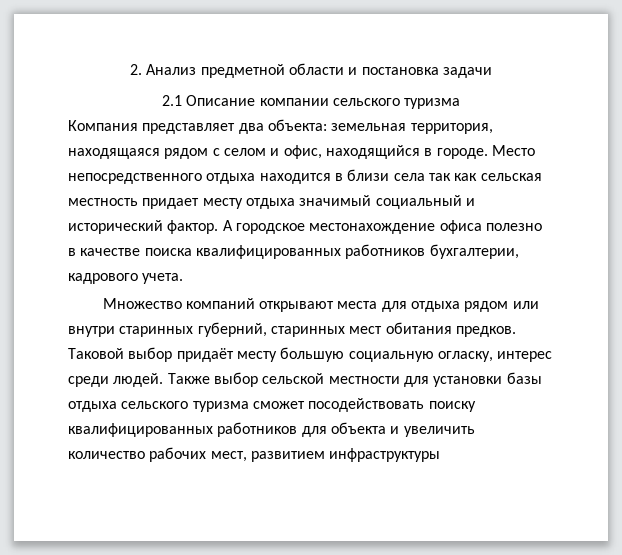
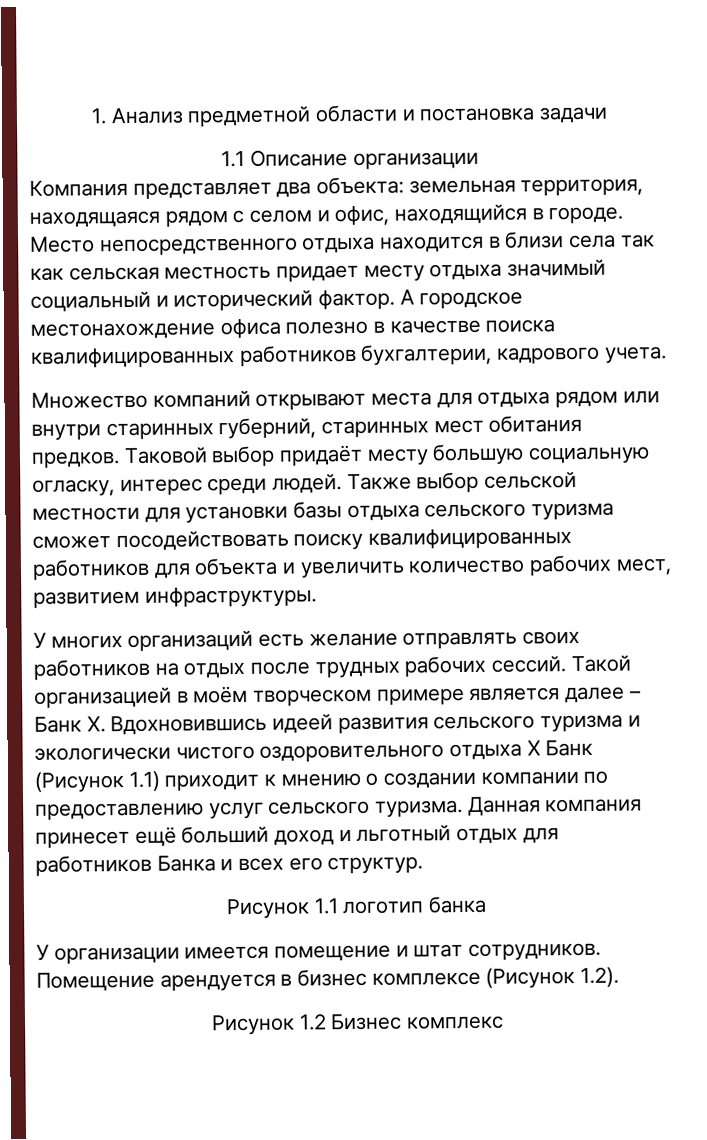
[130,64,143,75] 2. -> [90,108,107,125] 1.
[161,95,461,109] 2.1 Описание компании сельского туризма -> [221,149,479,170] 1.1 Описание организации
[329,448,441,462] инфраструктуры -> [144,586,317,608] [33,630,581,653] [33,655,631,681] [34,685,642,709] [34,714,641,736] [34,739,594,763] [34,770,609,793] [35,796,643,821] [35,825,559,849] [35,854,424,877] [225,895,488,920] [36,942,602,965] [36,966,620,992] [210,1013,505,1036] инфраструктуры. // У многих организаций есть желание отправлять своих работников на отдых после трудных рабочих сессий. Такой организацией в моём творческом примере является далее – Банк X. Вдохновившись идеей развития сельского туризма и экологически чистого оздоровительного отдыха X Банк (Рисунок 1.1) приходит к мнению о создании компании по предоставлению услуг сельского туризма. Данная компания принесет ещё больший доход и льготный отдых для работников Банка и всех его структур. // Рисунок 1.1 логотип банка // У организации имеется помещение и штат сотрудников. Помещение арендуется в бизнес комплексе (Рисунок 1.2). // Рисунок 1.2 Бизнес комплекс

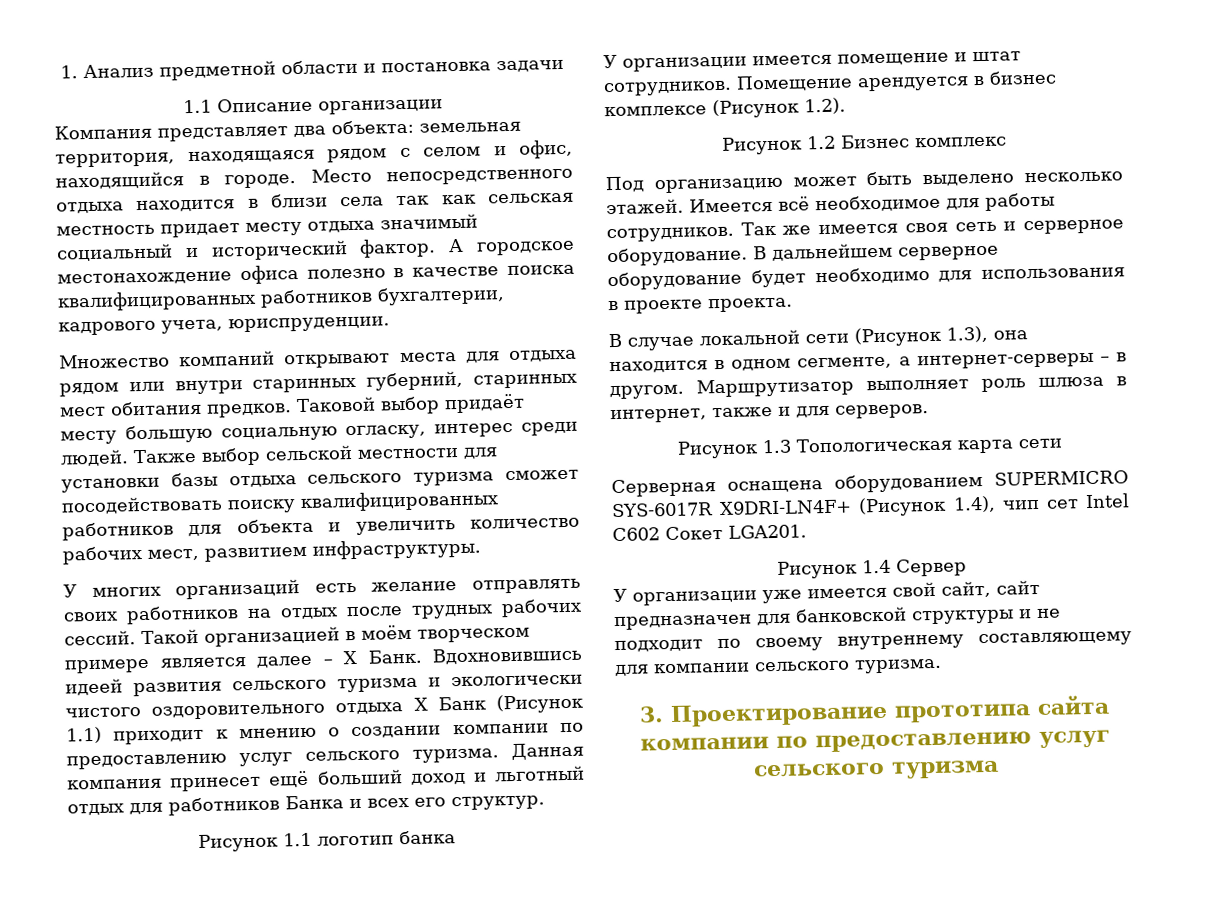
[604,346,667,364] учета. -> [161,316,390,334] учета, юриспруденции.
[34,716,106,733] Банк X. -> [343,649,422,665] X Банк.
(505, 1022) none -> [605,171,1123,194] [606,192,1055,215] [606,219,1124,243] [607,242,999,267] [607,266,1125,291] [608,297,793,314] [608,325,1028,351] [609,352,1127,374] [609,376,1127,400] [610,404,929,424] [676,436,1062,459] [611,470,1129,498] [611,493,1130,518] [612,524,807,542] [777,558,967,579] [613,579,1040,606] [614,606,1061,631] [614,631,1132,653] [615,658,942,677] [639,694,1110,727] [640,729,1110,753] [752,759,999,779] // Под организацию может быть выделено несколько этажей. Имеется всё необходимое для работы сотрудников. Так же имеется своя сеть и серверное оборудование. В дальнейшем серверное оборудование будет необходимо для использования в проекте проекта. // В случае локальной сети (Рисунок 1.3), она находится в одном сегменте, а интернет-серверы – в другом. Маршрутизатор выполняет роль шлюза в интернет, также и для серверов. // Рисунок 1.3 Топологическая карта сети // Серверная оснащена оборудованием SUPERMICRO SYS-6017R X9DRI-LN4F+ (Рисунок 1.4), чип сет Intel C602 Сокет LGA201. // Рисунок 1.4 Сервер // У организации уже имеется свой сайт, сайт предназначен для банковской структуры и не подходит по своему внутреннему составляющему для компании сельского туризма. // 3. Проектирование прототипа сайта компании по предоставлению услуг сельского туризма

